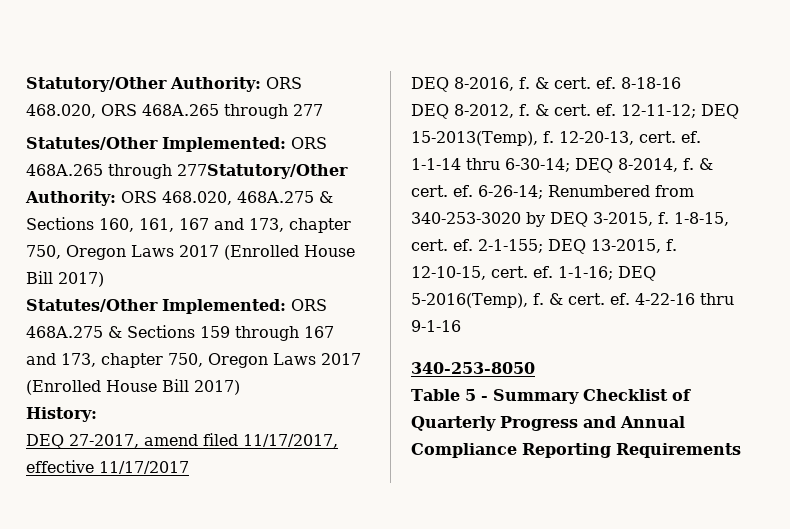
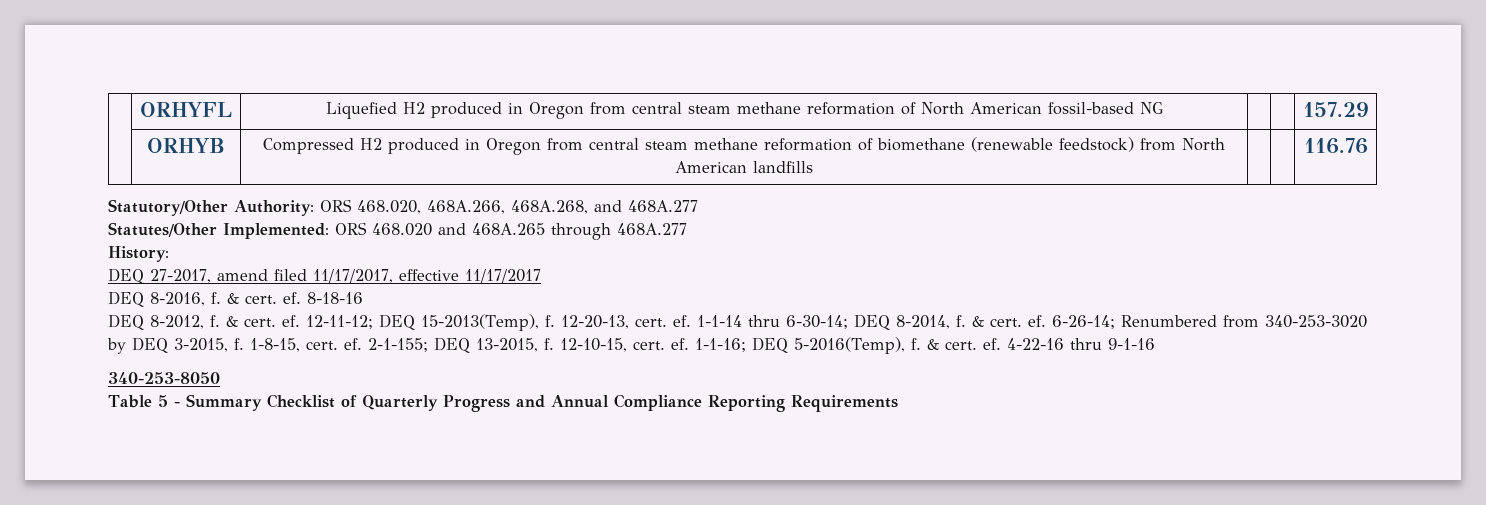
[26,77,302,92] [26,104,323,119] [26,137,327,152] [26,164,348,179] [25,191,333,206] [26,217,351,233] [26,245,355,260] [26,271,104,287] [26,299,327,314] [26,325,334,341] [26,353,361,368] [26,379,240,395] Statutory/Other Authority: ORS 468.020, ORS 468A.265 through 277 // Statutes/Other Implemented: ORS 468A.265 through 277Statutory/Other Authority: ORS 468.020, 468A.275 & Sections 160, 161, 167 and 173, chapter 750, Oregon Laws 2017 (Enrolled House Bill 2017) // Statutes/Other Implemented: ORS 468A.275 & Sections 159 through 167 and 173, chapter 750, Oregon Laws 2017 (Enrolled House Bill 2017) -> [140,102,232,117] [325,102,1163,119] [1302,102,1369,117] [147,138,225,153] [263,137,1225,155] [675,161,813,173] [1303,138,1368,154] [108,199,698,216] [108,222,687,240] | ORHYFL | Liquefied H2 produced in Oregon from central steam methane reformation of North American fossil-based NG | | | 157.29 // | ORHYB | Compressed H2 produced in Oregon from central steam methane reformation of biomethane (renewable feedstock) from North American landfills | | | 116.76 // Statutory/Other Authority: ORS 468.020, 468A.266, 468A.268, and 468A.277 // Statutes/Other Implemented: ORS 468.020 and 468A.265 through 468A.277

